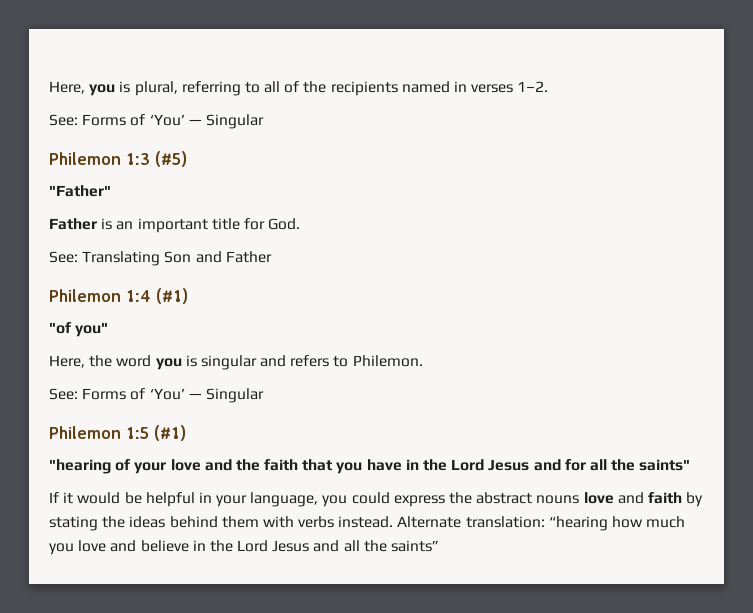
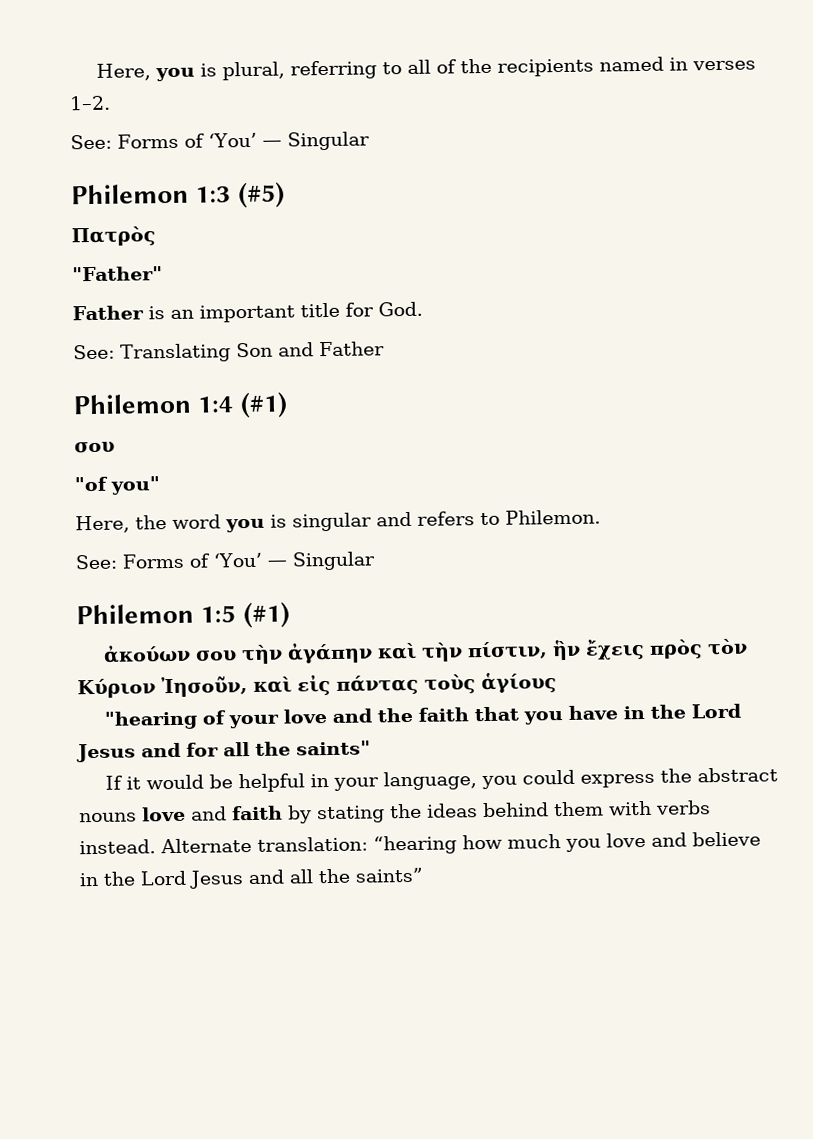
(187, 159) none -> [71,226,156,247] // Πατρὸς
(188, 296) none -> [74,441,115,454] // σου
(186, 433) none -> [103,638,749,665] [77,672,557,699] // ἀκούων σου τὴν ἀγάπην καὶ τὴν πίστιν, ἣν ἔχεις πρὸς τὸν Κύριον Ἰησοῦν, καὶ εἰς πάντας τοὺς ἁγίους

